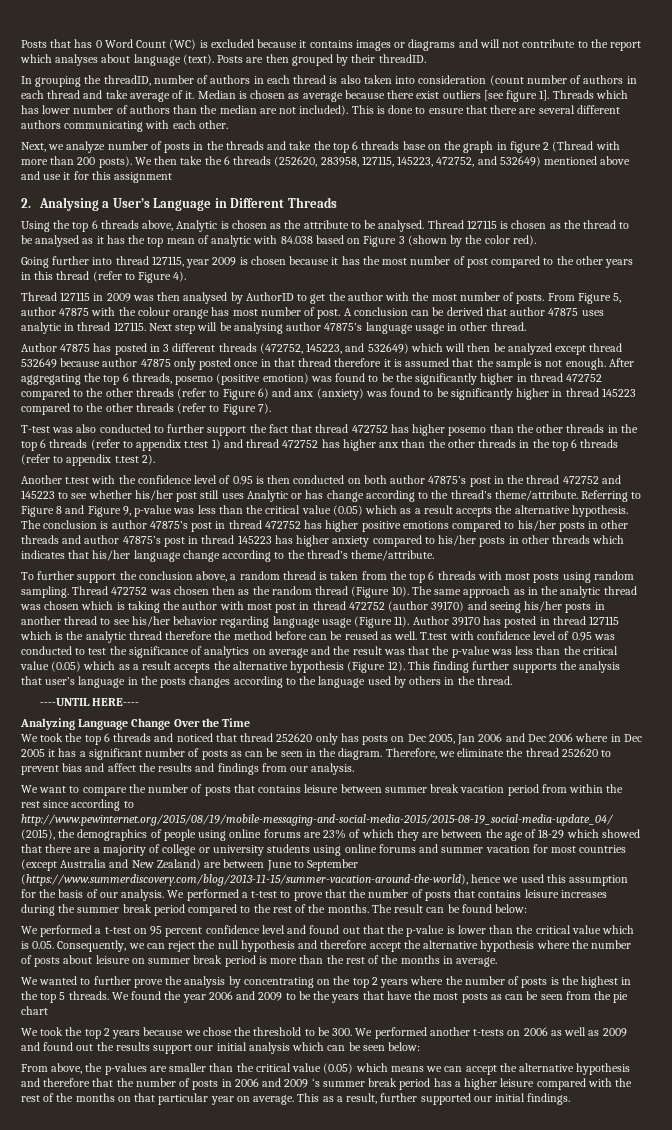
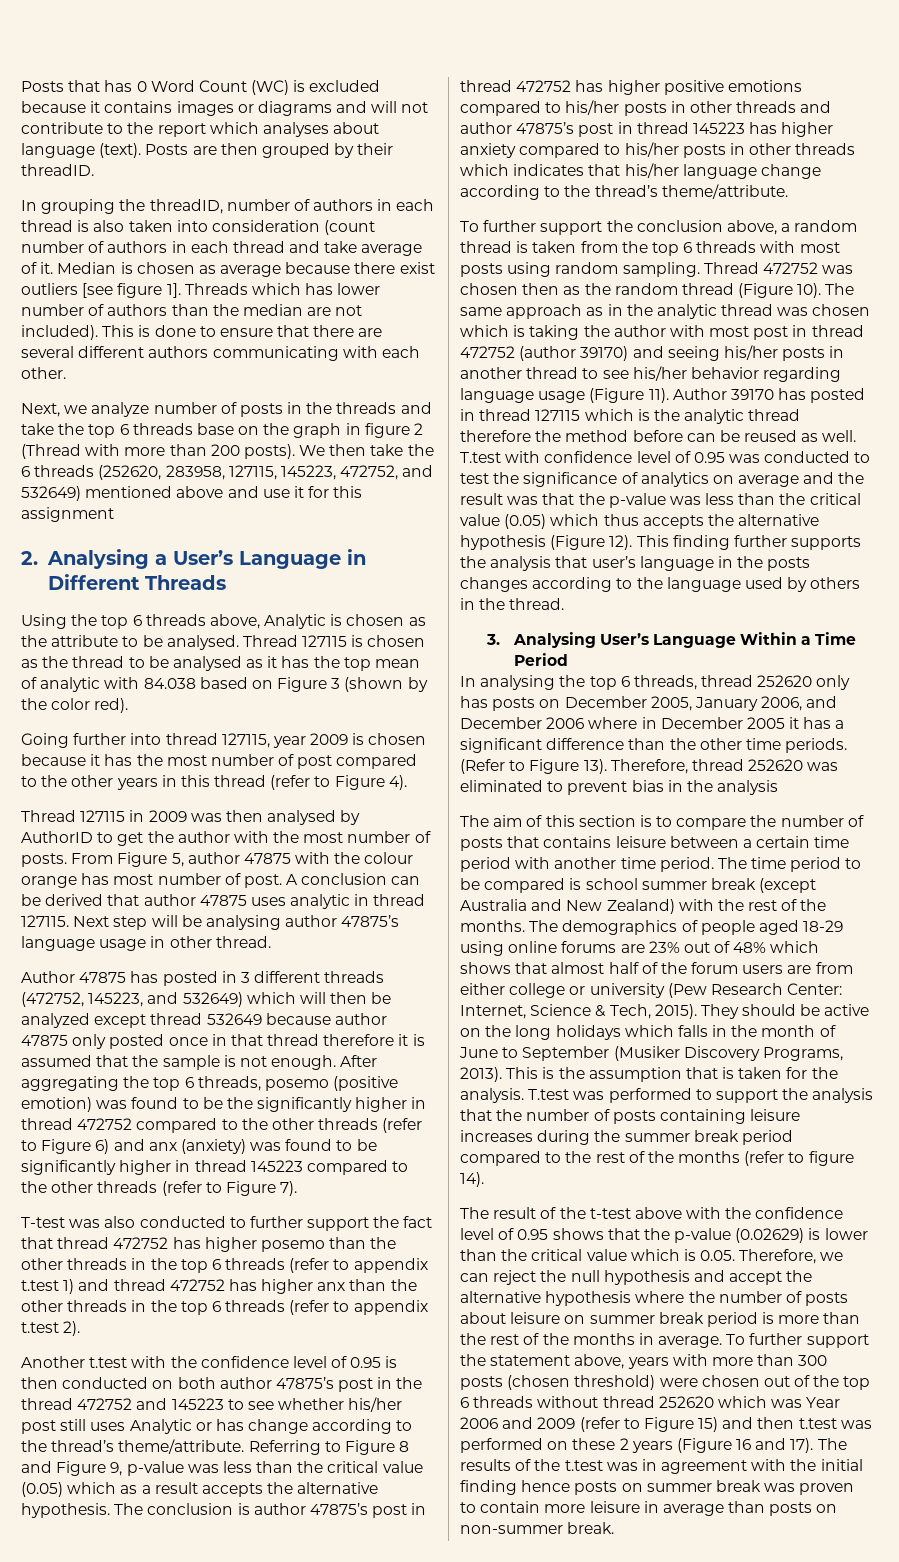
[118,661,172,670] as a result -> [603,514,639,526] thus
[39,698,140,706] [20,718,251,730] [21,733,237,745] ----UNTIL HERE---- // Analyzing Language Change Over the Time // We took the top 6 threads and noticed that -> [485,632,857,648] [513,653,568,666] [460,675,697,690] 3. Analysing User’s Language Within a Time Period // In analysing the top 6 threads,
[407,733,546,745] Dec 2005, Jan 2006 and Dec -> [564,696,838,711] [460,717,542,729] December 2005, January 2006, and December
[623,734,642,742] Dec -> [660,717,743,729] December
[145,748,612,760] [21,763,355,775] [21,785,67,793] number of posts as can be seen in the diagram. Therefore, we eliminate the thread 252620 to prevent bias and affect the results and findings from our analysis. // We want -> [546,738,848,753] [460,759,839,774] [460,780,779,795] [460,815,652,827] difference than the other time periods. (Refer to Figure 13). Therefore, thread 252620 was eliminated to prevent bias in the analysis // The aim of this section is
[384,784,624,796] [21,799,134,811] [21,814,614,826] [21,829,76,840] summer break vacation period from within the rest since according to http://www.pewinternet.org/2015/08/19/mobile-messaging-and-social-media-2015/2015-08-19_social-media-update_04/ (2015), the -> [742,836,850,848] [460,857,862,872] [460,878,817,893] [460,899,827,914] [460,920,559,932] a certain time period with another time period. The time period to be compared is school summer break (except Australia and New Zealand) with the rest of the months. The
(196, 835) none -> [758,920,844,935] aged 18-29
[349,829,640,841] [21,844,627,856] [21,859,359,871] [21,874,629,886] [21,889,522,901] of which they are between the age of 18-29 which showed that there are a majority of college or university students using online forums and summer vacation for most countries (except Australia and New Zealand) are between June to September (https://www.summerdiscovery.com/blog/2013-11-15/summer-vacation-around-the-world), hence we used this assumption for the basis of our analysis. We performed a t-test to prove that the number of posts that contains -> [683,941,820,953] [460,962,853,974] [460,983,843,998] [460,1004,870,1019] [460,1025,836,1040] [459,1046,843,1061] [460,1067,838,1082] [460,1088,874,1103] [460,1109,746,1124] out of 48% which shows that almost half of the forum users are from either college or university (Pew Research Center: Internet, Science & Tech, 2015). They should be active on the long holidays which falls in the month of June to September (Musiker Discovery Programs, 2013). This is the assumption that is taken for the analysis. T.test was performed to support the analysis that the number of posts containing
[327,904,528,913] [21,925,445,937] months. The result can be found below: // We performed a t-test on 95 percent confidence level and found out that the p-value -> [678,1151,854,1166] [460,1172,484,1187] [460,1207,844,1219] [460,1228,805,1243] months (refer to figure 14). // The result of the t-test above with the confidence level of 0.95 shows that the p-value (0.02629)
[57,940,127,952] Consequently, -> [739,1249,817,1264] Therefore,
[320,940,368,949] therefore -> (725, 1276) none
[21,976,632,988] [21,991,629,1003] [21,1006,48,1015] [21,1027,627,1039] [21,1042,421,1054] [21,1063,631,1075] [21,1078,633,1090] [21,1093,571,1105] // We wanted to further prove the analysis by concentrating on the top 2 years where the number of posts is the highest in the top 5 threads. We found the year 2006 and 2009 to be the years that have the most posts as can be seen from the pie chart // We took the top 2 years because we chose the threshold to be 300. We performed another t-tests on 2006 as well as 2009 and found out the results support our initial analysis which can be seen below: // From above, the p-values are smaller than the critical value (0.05) which means we can accept the alternative hypothesis and therefore that the number of posts in 2006 and 2009 ‘s summer break period has a higher leisure compared with the rest of the months on that particular year on average. This as a result, further supported our initial findings. -> [726,1333,869,1348] [460,1354,828,1369] [460,1375,871,1390] [460,1396,841,1408] [460,1417,872,1432] [460,1438,847,1453] [460,1459,863,1474] [460,1480,855,1495] [460,1501,838,1516] [460,1522,615,1534] To further support the statement above, years with more than 300 posts (chosen threshold) were chosen out of the top 6 threads without thread 252620 which was Year 2006 and 2009 (refer to Figure 15) and then t.test was performed on these 2 years (Figure 16 and 17). The results of the t.test was in agreement with the initial finding hence posts on summer break was proven to contain more leisure in average than posts on non-summer break.

